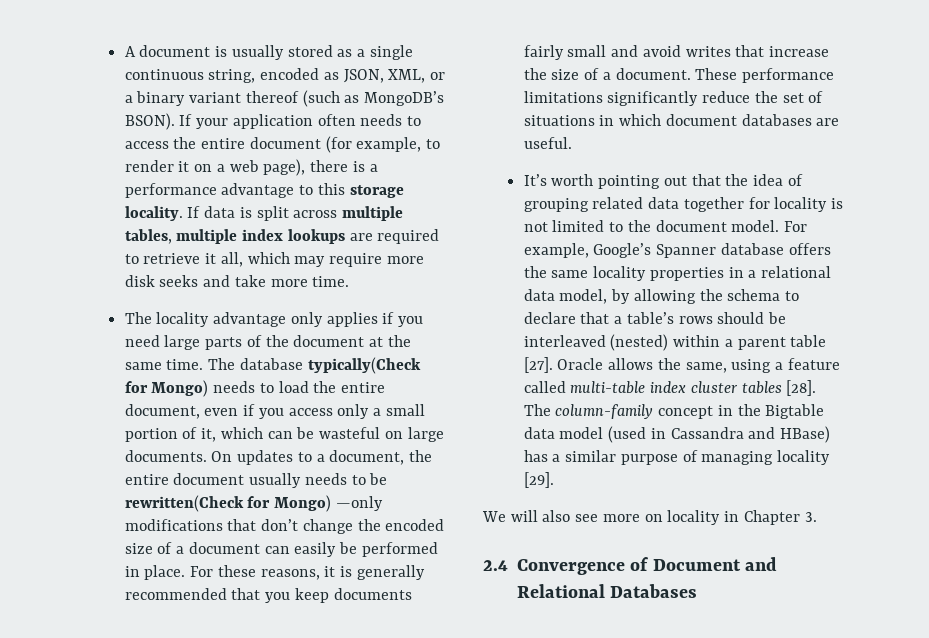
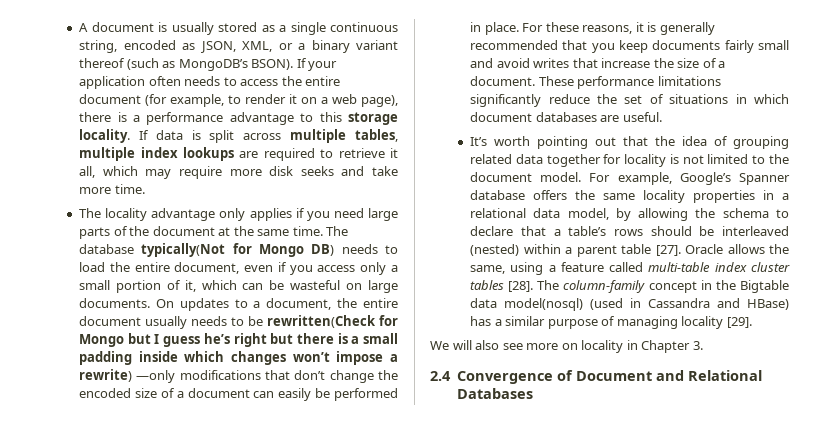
[307,357,421,374] [124,380,209,397] typically(Check for Mongo) -> [141,243,335,257] typically(Not for Mongo DB)
[274,495,332,512] Mongo) -> [79,333,398,347] [79,351,398,365] [79,369,133,382] Mongo but I guess he’s right but there is a small padding inside which changes won’t impose a rewrite)
[559,427,604,439] model -> [504,298,584,311] model(nosql)

